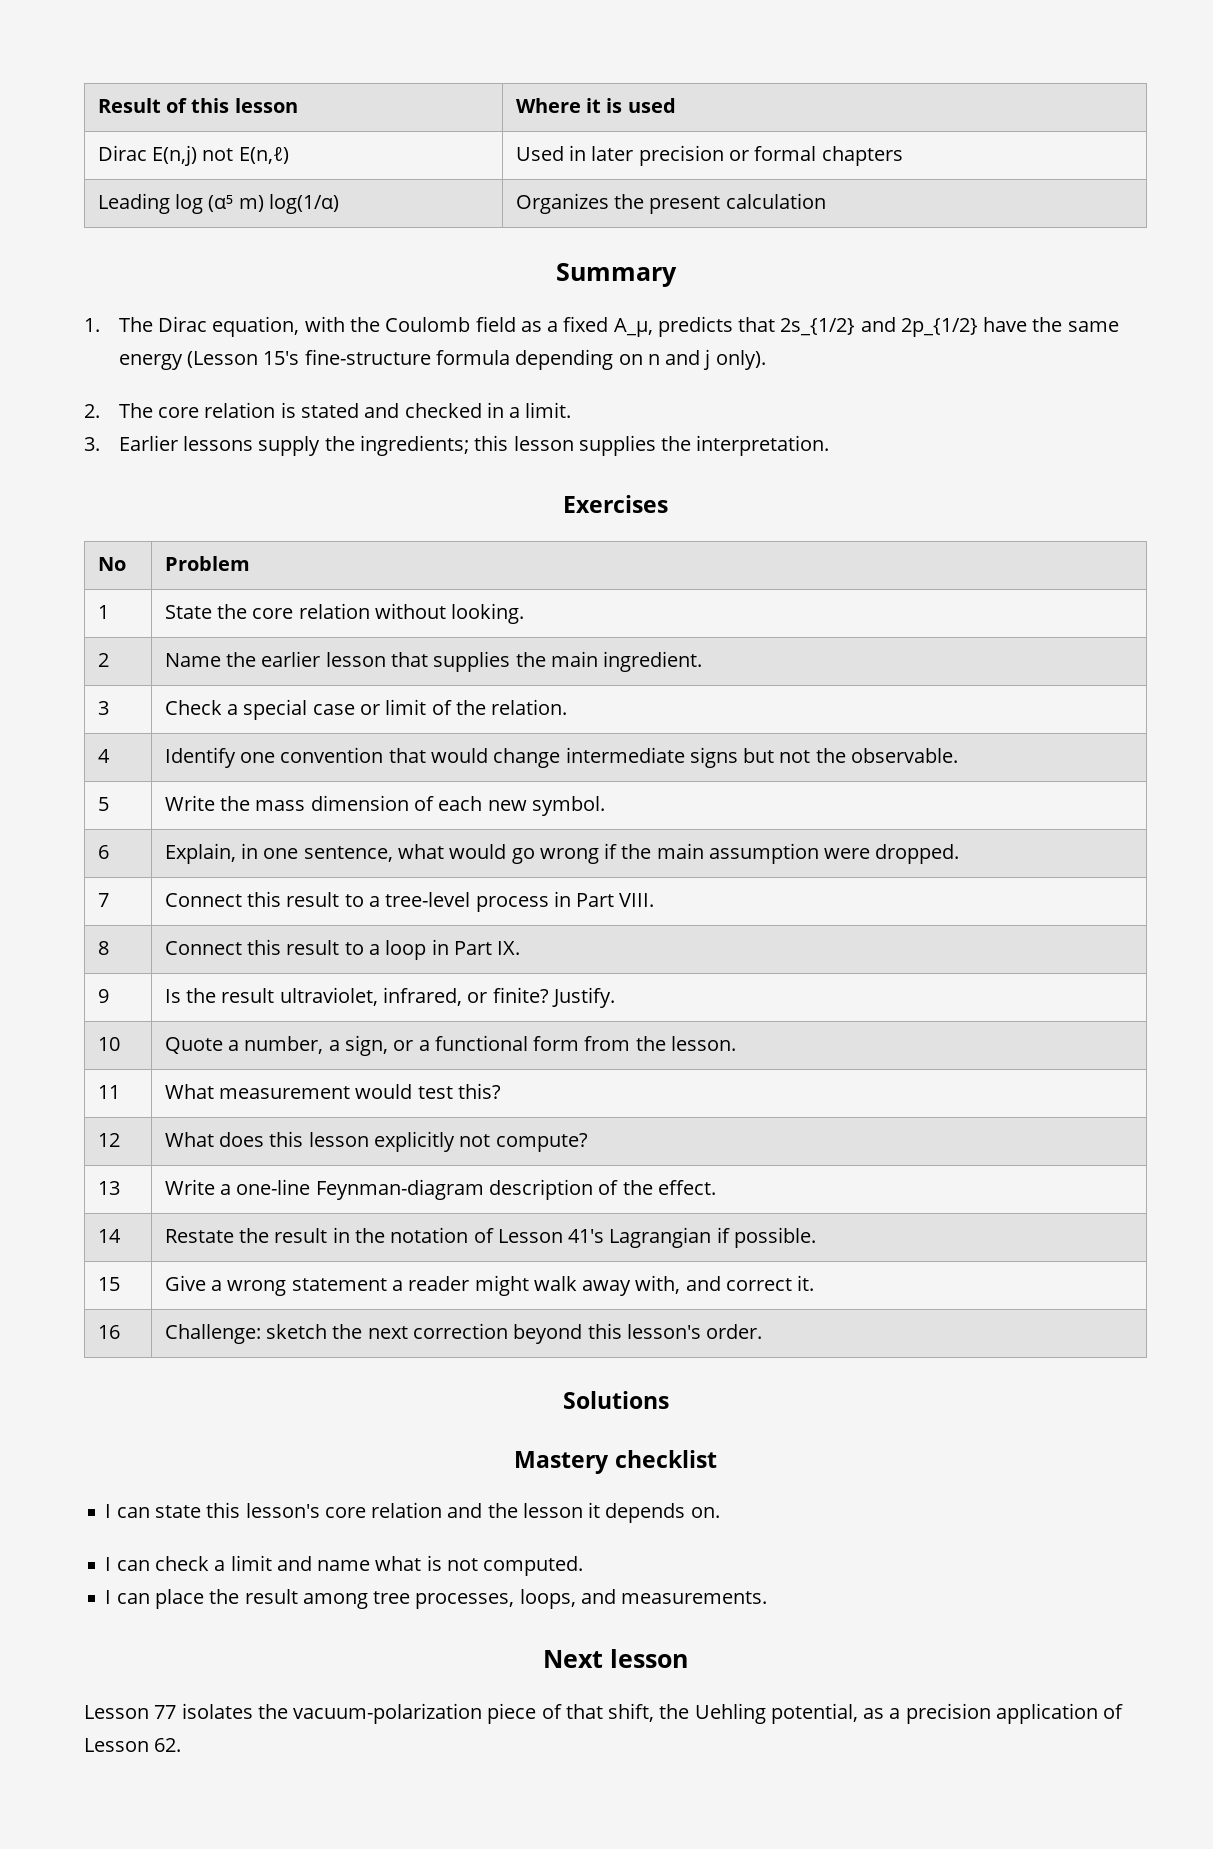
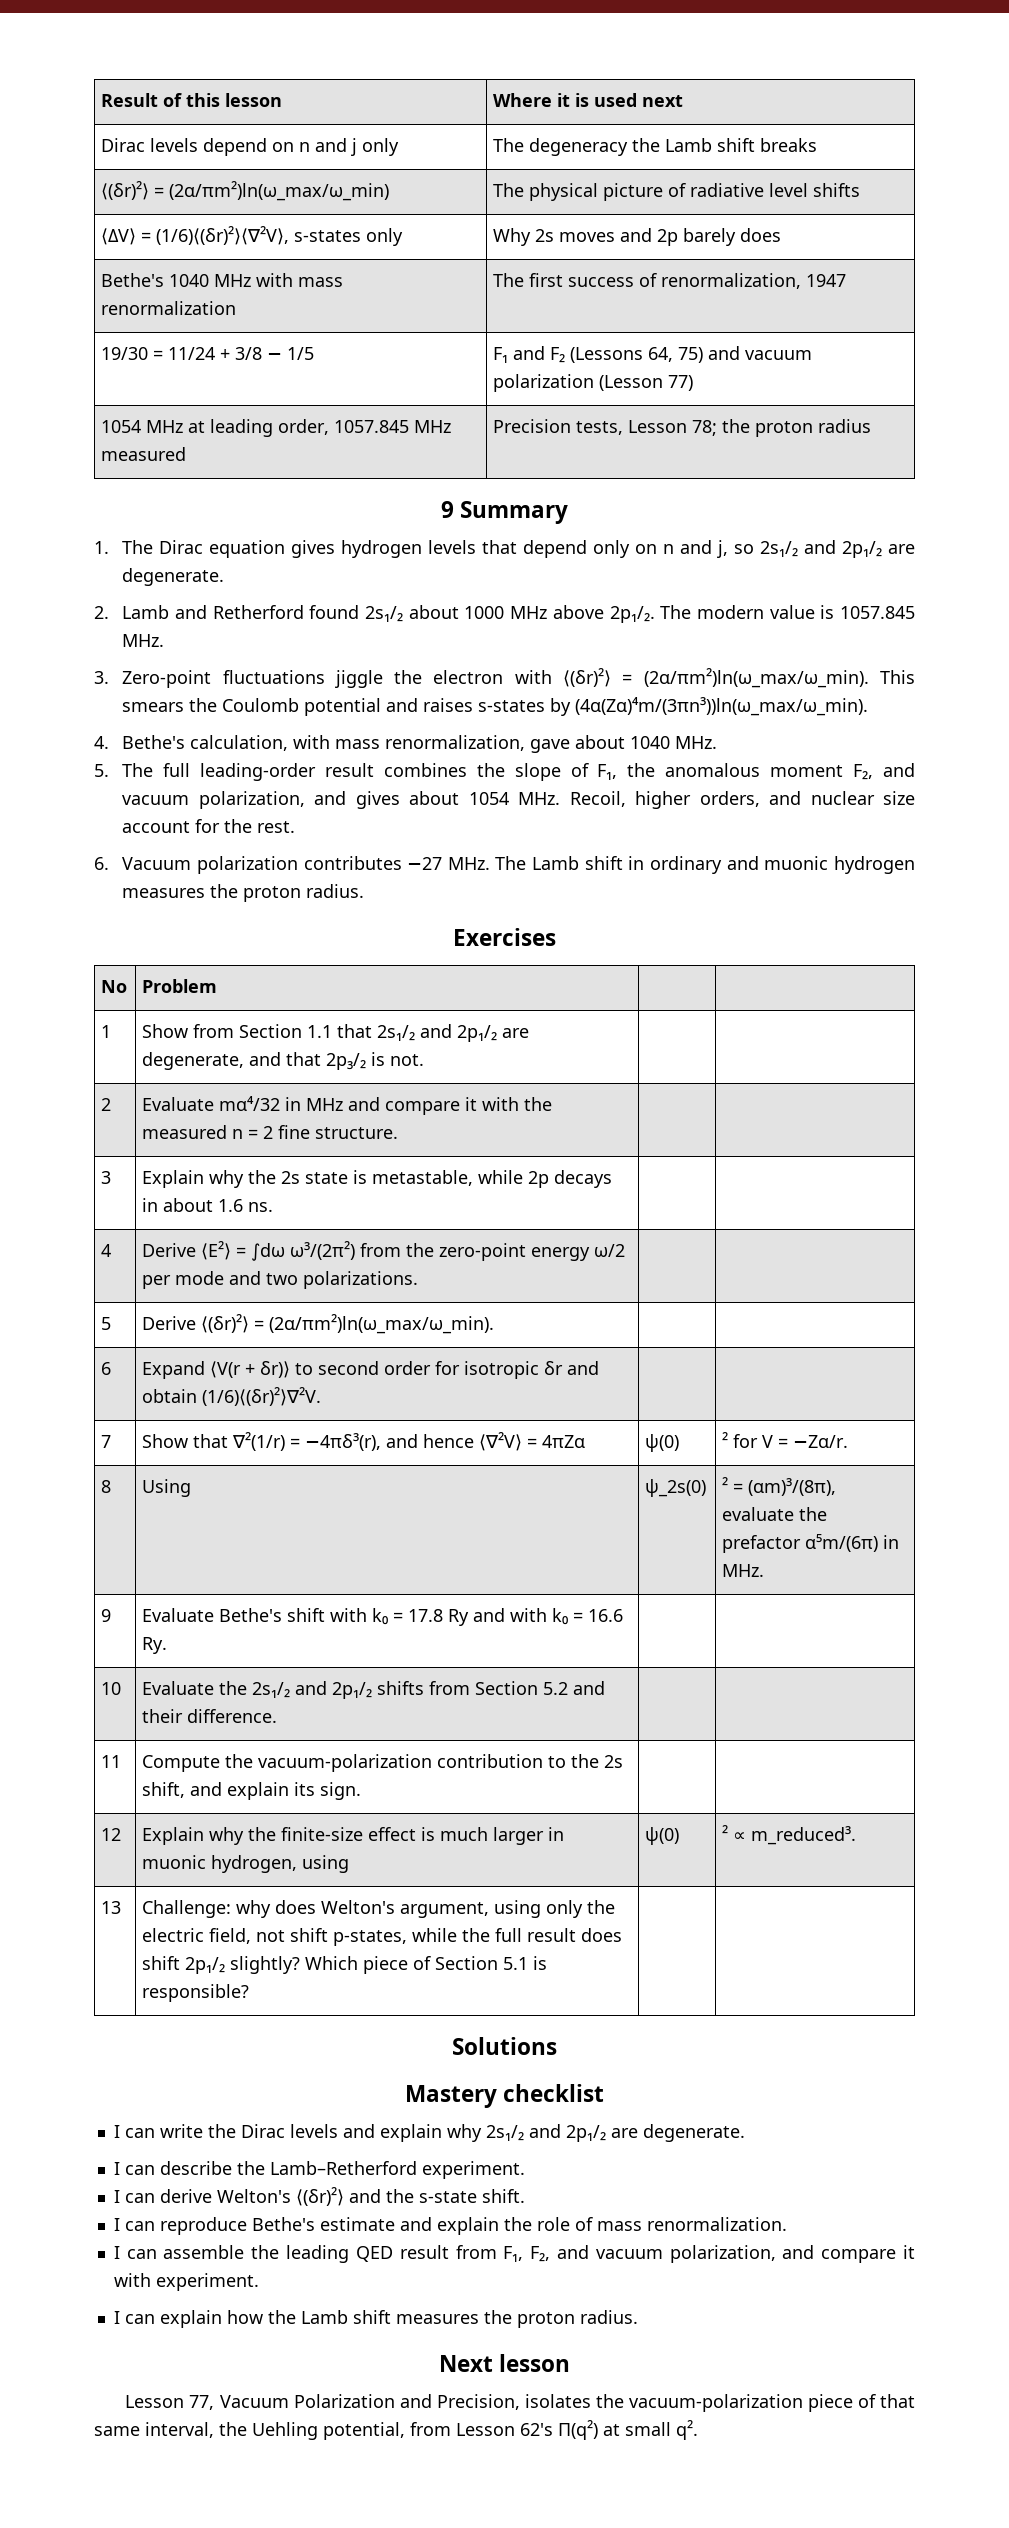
[97,145,289,166] [515,145,903,166] [97,193,339,214] [515,193,826,214] [555,263,677,287] [84,316,1119,337] [118,349,766,370] [84,402,572,418] [84,435,830,456] // Dirac E(n,j) not E(n,ℓ) | Used in later precision or formal chapters // Leading log (α⁵ m) log(1/α) | Organizes the present calculation // Summary // 1. The Dirac equation, with the Coulomb field as a fixed A_μ, predicts that 2s_{1/2} and 2p_{1/2} have the same energy (Lesson 15's fine-structure formula depending on n and j only). // 2. The core relation is stated and checked in a limit. // 3. Earlier lessons supply the ingredients; this lesson supplies the interpretation. -> [642,95,684,107] [101,138,400,156] [493,138,818,156] [101,181,390,201] [493,183,861,201] [101,226,404,246] [493,228,782,246] [101,273,344,287] [101,301,237,315] [493,273,847,289] [101,347,315,360] [493,346,813,363] [493,374,694,392] [101,419,452,437] [101,447,187,461] [493,419,872,437] [440,501,569,524] [94,540,916,558] [122,568,225,586] [94,605,916,623] [122,634,165,647] [94,668,916,688] [122,697,869,716] [94,735,718,753] [94,763,915,781] [122,791,915,809] [122,819,296,833] [94,856,916,874] [122,884,365,902] next // Dirac levels depend on n and j only | The degeneracy the Lamb shift breaks // ⟨(δr)²⟩ = (2α/πm²)ln(ω_max/ω_min) | The physical picture of radiative level shifts // ⟨ΔV⟩ = (1/6)⟨(δr)²⟩⟨∇²V⟩, s-states only | Why 2s moves and 2p barely does // Bethe's 1040 MHz with mass renormalization | The first success of renormalization, 1947 // 19/30 = 11/24 + 3/8 − 1/5 | F₁ and F₂ (Lessons 64, 75) and vacuum polarization (Lesson 77) // 1054 MHz at leading order, 1057.845 MHz measured | Precision tests, Lesson 78; the proton radius // 9 Summary // 1. The Dirac equation gives hydrogen levels that depend only on n and j, so 2s₁/₂ and 2p₁/₂ are degenerate. // 2. Lamb and Retherford found 2s₁/₂ about 1000 MHz above 2p₁/₂. The modern value is 1057.845 MHz. // 3. Zero-point fluctuations jiggle the electron with ⟨(δr)²⟩ = (2α/πm²)ln(ω_max/ω_min). This smears the Coulomb potential and raises s-states by (4α(Zα)⁴m/(3πn³))ln(ω_max/ω_min). // 4. Bethe's calculation, with mass renormalization, gave about 1040 MHz. // 5. The full leading-order result combines the slope of F₁, the anomalous moment F₂, and vacuum polarization, and gives about 1054 MHz. Recoil, higher orders, and nuclear size account for the rest. // 6. Vacuum polarization contributes −27 MHz. The Lamb shift in ordinary and muonic hydrogen measures the proton radius.
[97,605,109,619] [164,603,525,624] [97,653,109,667] [164,651,703,672] [97,701,109,715] [164,699,568,720] [97,749,110,763] [164,747,958,768] [97,797,109,811] [164,795,605,816] [97,845,109,859] [164,843,960,864] [97,893,109,907] [164,891,655,912] [97,941,109,955] [164,939,521,960] [97,989,109,1003] [164,987,615,1008] [97,1037,120,1051] [164,1035,736,1056] [97,1085,120,1099] [164,1083,501,1099] [97,1133,120,1147] [164,1131,588,1152] [97,1181,120,1195] [164,1179,716,1200] [97,1229,121,1243] [164,1227,816,1248] [97,1277,120,1291] [164,1275,815,1296] [97,1325,120,1339] [164,1323,763,1344] // 1 | State the core relation without looking. // 2 | Name the earlier lesson that supplies the main ingredient. // 3 | Check a special case or limit of the relation. // 4 | Identify one convention that would change intermediate signs but not the observable. // 5 | Write the mass dimension of each new symbol. // 6 | Explain, in one sentence, what would go wrong if the main assumption were dropped. // 7 | Connect this result to a tree-level process in Part VIII. // 8 | Connect this result to a loop in Part IX. // 9 | Is the result ultraviolet, infrared, or finite? Justify. // 10 | Quote a number, a sign, or a functional form from the lesson. // 11 | What measurement would test this? // 12 | What does this lesson explicitly not compute? // 13 | Write a one-line Feynman-diagram description of the effect. // 14 | Restate the result in the notation of Lesson 41's Lagrangian if possible. // 15 | Give a wrong statement a reader might walk away with, and correct it. // 16 | Challenge: sketch the next correction beyond this lesson's order. -> [101,1025,112,1038] [142,1024,530,1042] [142,1052,425,1070] [101,1098,112,1111] [142,1096,553,1115] [142,1125,399,1139] [101,1171,112,1184] [142,1170,613,1188] [142,1198,274,1212] [101,1244,112,1257] [142,1241,626,1261] [142,1271,419,1289] [101,1317,112,1330] [142,1314,495,1334] [101,1362,112,1375] [142,1361,600,1379] [142,1387,322,1406] [101,1435,112,1448] [142,1432,586,1451] [645,1434,680,1452] [722,1432,849,1448] [101,1480,112,1493] [142,1479,192,1497] [645,1479,707,1497] [722,1477,837,1496] [722,1507,828,1521] [722,1534,900,1553] [722,1564,765,1577] [101,1609,112,1622] [142,1608,624,1626] [142,1637,168,1654] [101,1682,122,1695] [142,1681,606,1699] [142,1709,278,1723] [101,1755,122,1768] [142,1754,624,1772] [142,1782,362,1800] [101,1828,122,1841] [142,1827,565,1845] [142,1855,350,1873] [645,1827,680,1845] [722,1825,857,1845] [101,1901,122,1914] [142,1900,616,1918] [142,1928,623,1946] [142,1956,548,1974] [142,1984,250,2002] | | // 1 | Show from Section 1.1 that 2s₁/₂ and 2p₁/₂ are degenerate, and that 2p₃/₂ is not. | | // 2 | Evaluate mα⁴/32 in MHz and compare it with the measured n = 2 fine structure. | | // 3 | Explain why the 2s state is metastable, while 2p decays in about 1.6 ns. | | // 4 | Derive ⟨E²⟩ = ∫dω ω³/(2π²) from the zero-point energy ω/2 per mode and two polarizations. | | // 5 | Derive ⟨(δr)²⟩ = (2α/πm²)ln(ω_max/ω_min). | | // 6 | Expand ⟨V(r + δr)⟩ to second order for isotropic δr and obtain (1/6)⟨(δr)²⟩∇²V. | | // 7 | Show that ∇²(1/r) = −4πδ³(r), and hence ⟨∇²V⟩ = 4πZα | ψ(0) | ² for V = −Zα/r. // 8 | Using | ψ_2s(0) | ² = (αm)³/(8π), evaluate the prefactor α⁵m/(6π) in MHz. // 9 | Evaluate Bethe's shift with k₀ = 17.8 Ry and with k₀ = 16.6 Ry. | | // 10 | Evaluate the 2s₁/₂ and 2p₁/₂ shifts from Section 5.2 and their difference. | | // 11 | Compute the vacuum-polarization contribution to the 2s shift, and explain its sign. | | // 12 | Explain why the finite-size effect is much larger in muonic hydrogen, using | ψ(0) | ² ∝ m_reduced³. // 13 | Challenge: why does Welton's argument, using only the electric field, not shift p-states, while the full result does shift 2p₁/₂ slightly? Which piece of Section 5.1 is responsible? | |
[154,1502,720,1523] [105,1555,584,1576] [105,1589,768,1609] [543,1649,688,1668] [84,1705,177,1719] state this lesson's core relation and the lesson it depends on. // I can check a limit and name what is not computed. // I can place the result among tree processes, loops, and measurements. // Next lesson // Lesson 77 -> [159,2124,745,2142] [113,2161,525,2179] [113,2187,525,2206] [113,2217,787,2235] [113,2245,916,2263] [113,2273,259,2291] [113,2310,638,2328] [438,2354,571,2372] [125,2394,520,2410] write the Dirac levels and explain why 2s₁/₂ and 2p₁/₂ are degenerate. // I can describe the Lamb–Retherford experiment. // I can derive Welton's ⟨(δr)²⟩ and the s-state shift. // I can reproduce Bethe's estimate and explain the role of mass renormalization. // I can assemble the leading QED result from F₁, F₂, and vacuum polarization, and compare it with experiment. // I can explain how the Lamb shift measures the proton radius. // Next lesson // Lesson 77, Vacuum Polarization and Precision,
[608,1703,655,1722] shift, -> [94,2422,214,2438] same interval,
[863,1703,1124,1724] [84,1738,182,1752] as a precision application of Lesson 62. -> [410,2420,698,2440] from Lesson 62's Π(q²) at small q².

